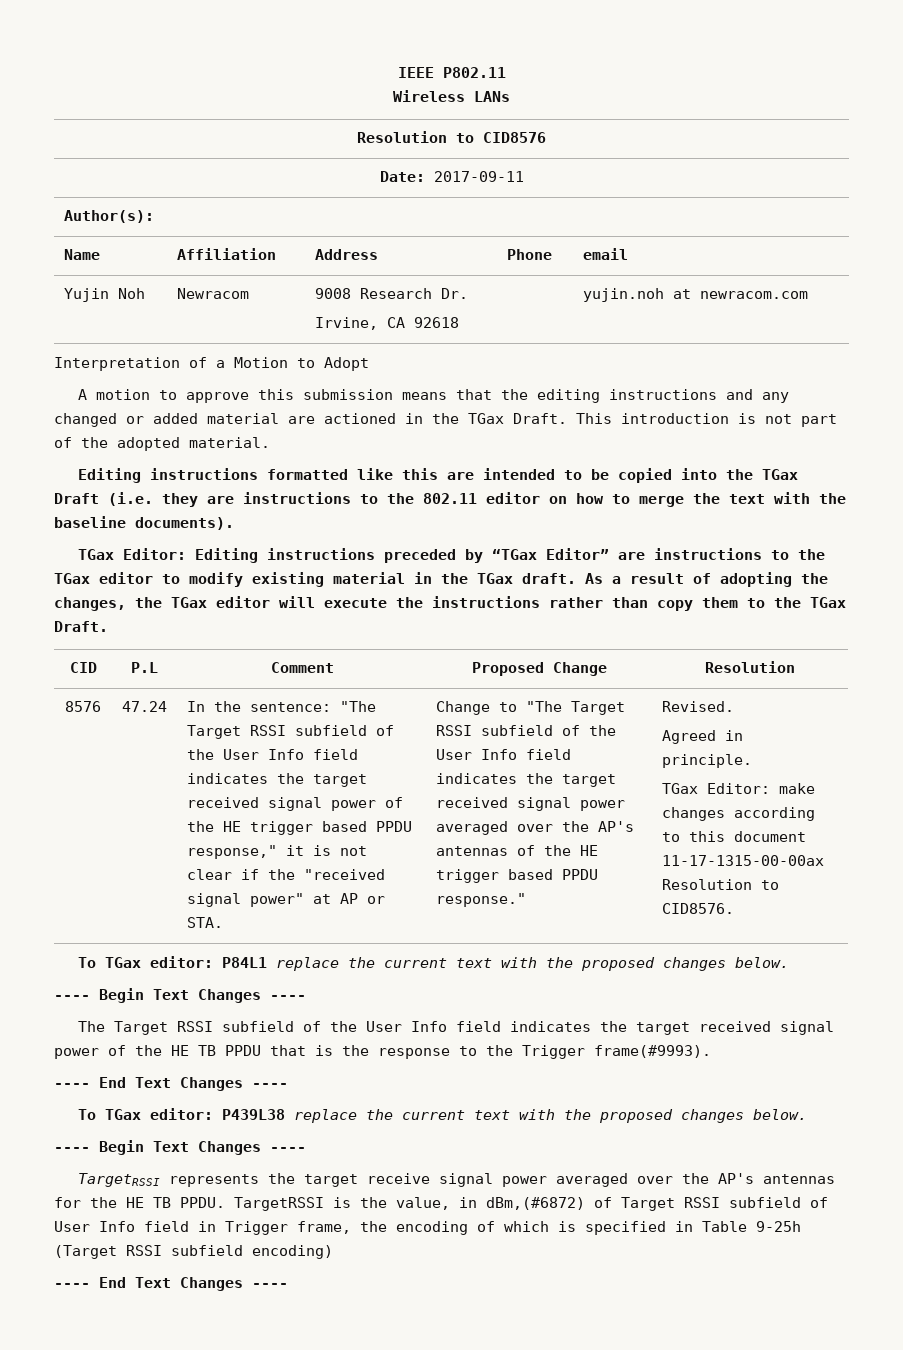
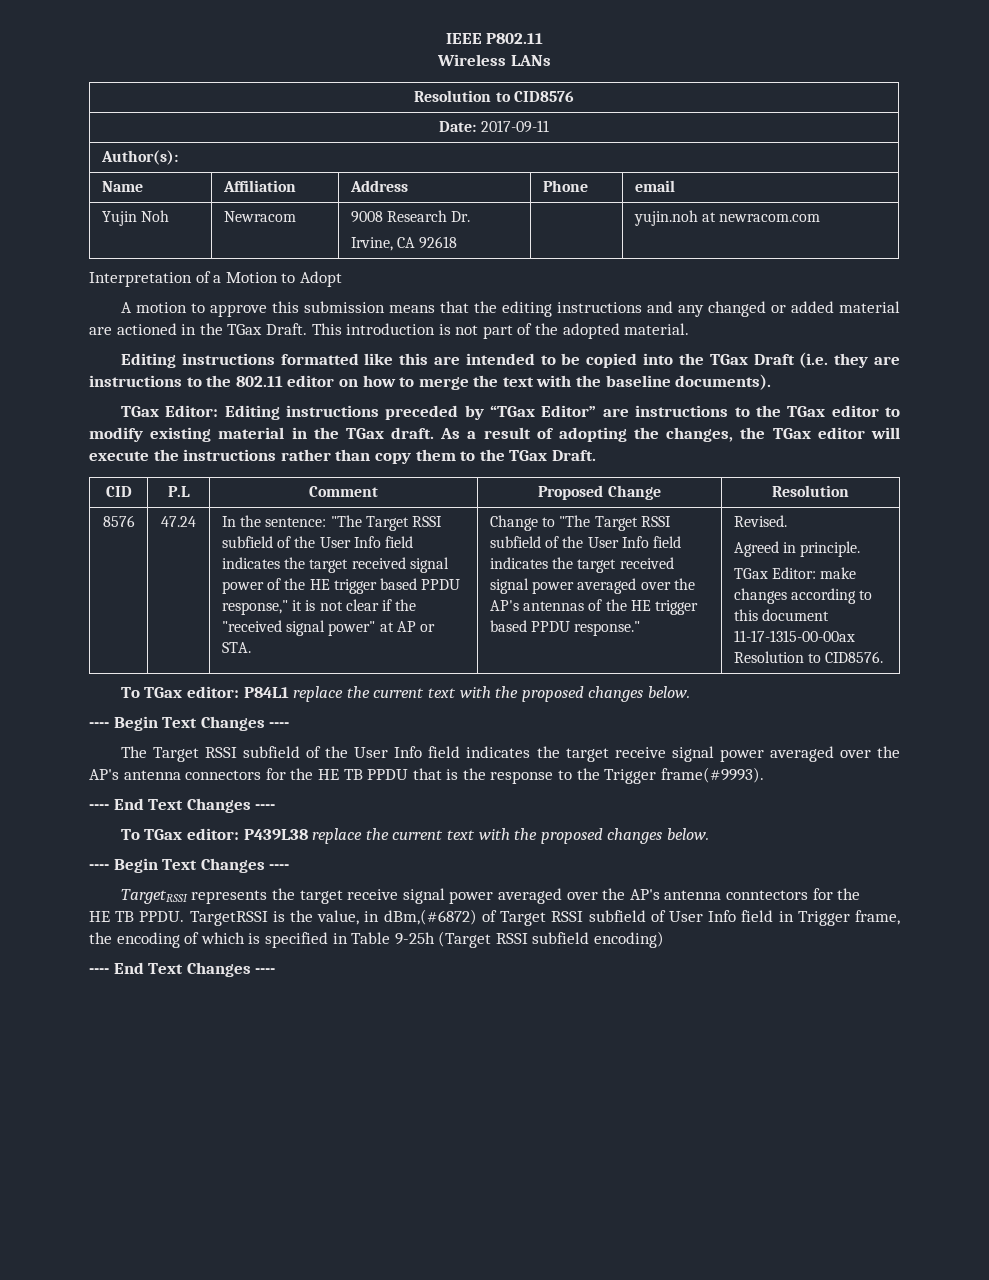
[698,1021,834,1035] [54,1045,126,1059] received signal power of -> [614,746,901,762] [89,768,286,780] receive signal power averaged over the AP's antenna connectors for
[762,1174,835,1184] [54,1197,117,1208] antennas for the -> [664,888,861,900] antenna conntectors for the //

